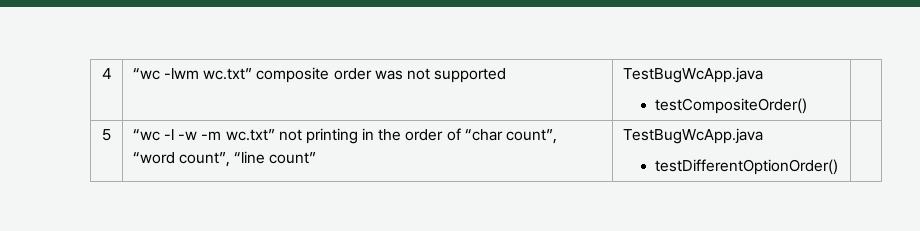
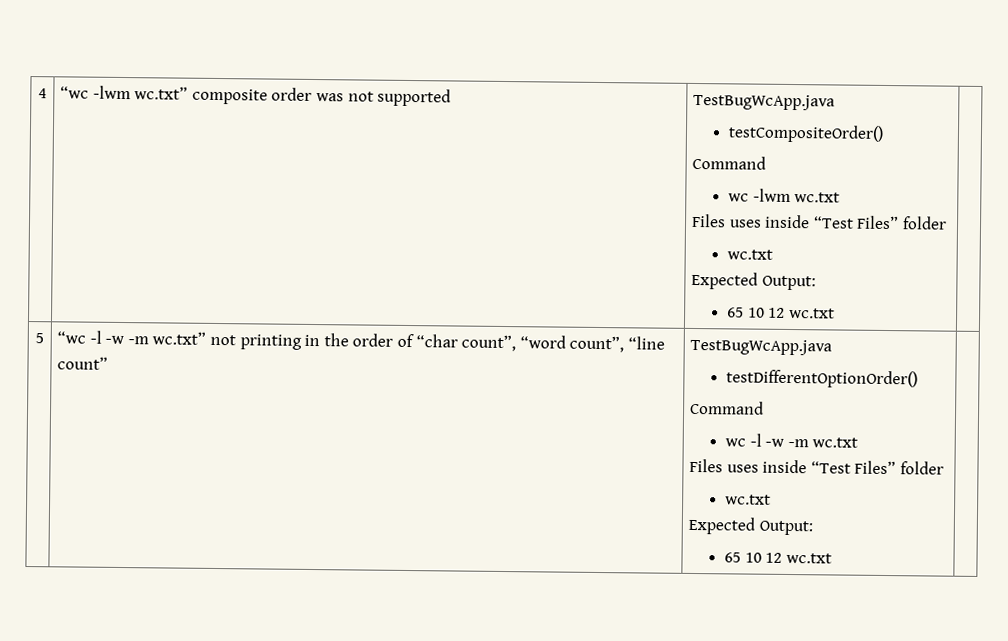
(808, 106) none -> [692,155,767,170] [728,188,841,203] [691,213,947,230] [727,249,774,260] [691,271,816,291] [727,307,835,319] // Command // wc -lwm wc.txt // Files uses inside “Test Files” folder // wc.txt // Expected Output: // 65 10 12 wc.txt
(839, 167) none -> [690,400,765,415] [725,433,859,448] [689,458,944,475] [725,494,772,505] [688,516,813,536] [724,552,832,564] // Command // wc -l -w -m wc.txt // Files uses inside “Test Files” folder // wc.txt // Expected Output: // 65 10 12 wc.txt

